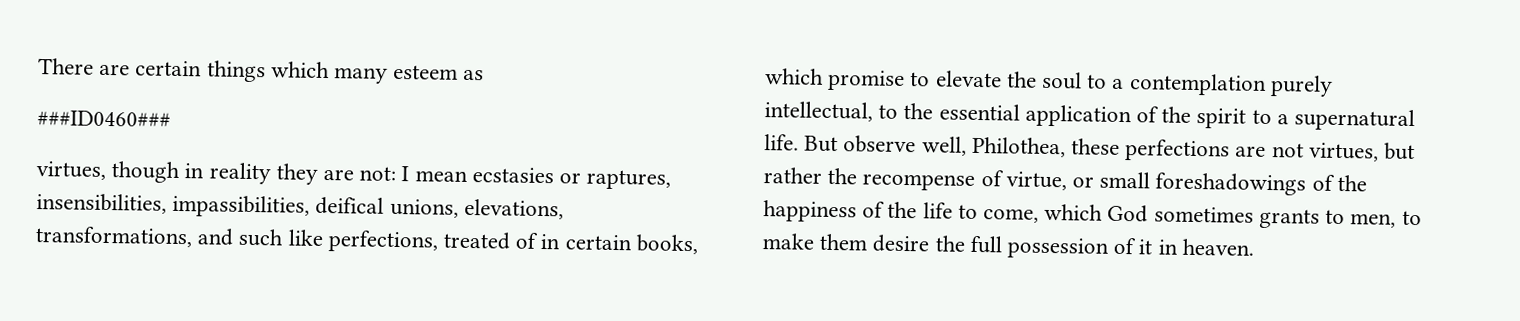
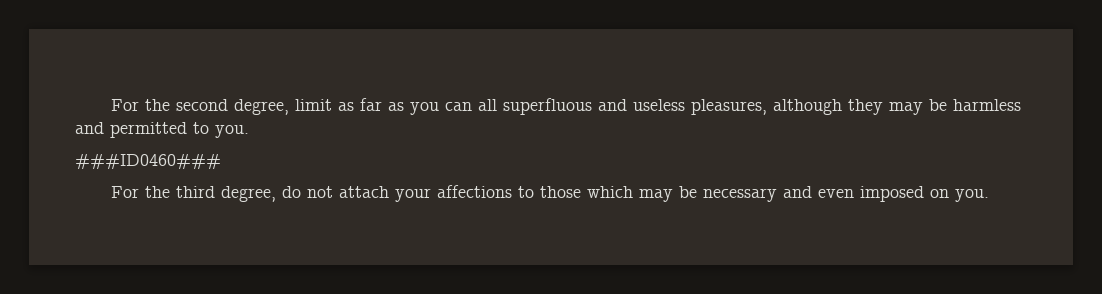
[38,58,485,84] [37,110,171,127] [36,161,672,190] [36,193,564,220] [35,226,698,255] [765,68,1333,97] [764,101,1416,132] [764,134,1416,162] [763,167,1367,196] [763,200,1422,229] [762,233,1254,259] There are certain things which many esteem as // ###ID0460### // virtues, though in reality they are not: I mean ecstasies or raptures, insensibilities, impassibilities, deifical unions, elevations, transformations, and such like perfections, treated of in certain books, which promise to elevate the soul to a contemplation purely intellectual, to the essential application of the spirit to a supernatural life. But observe well, Philothea, these perfections are not virtues, but rather the recompense of virtue, or small foreshadowings of the happiness of the life to come, which God sometimes grants to men, to make them desire the full possession of it in heaven. -> [110,98,1021,115] [75,122,249,138] [75,153,221,170] [110,185,989,202] For the second degree, limit as far as you can all superfluous and useless pleasures, although they may be harmless and permitted to you. // ###ID0460### // For the third degree, do not attach your affections to those which may be necessary and even imposed on you.

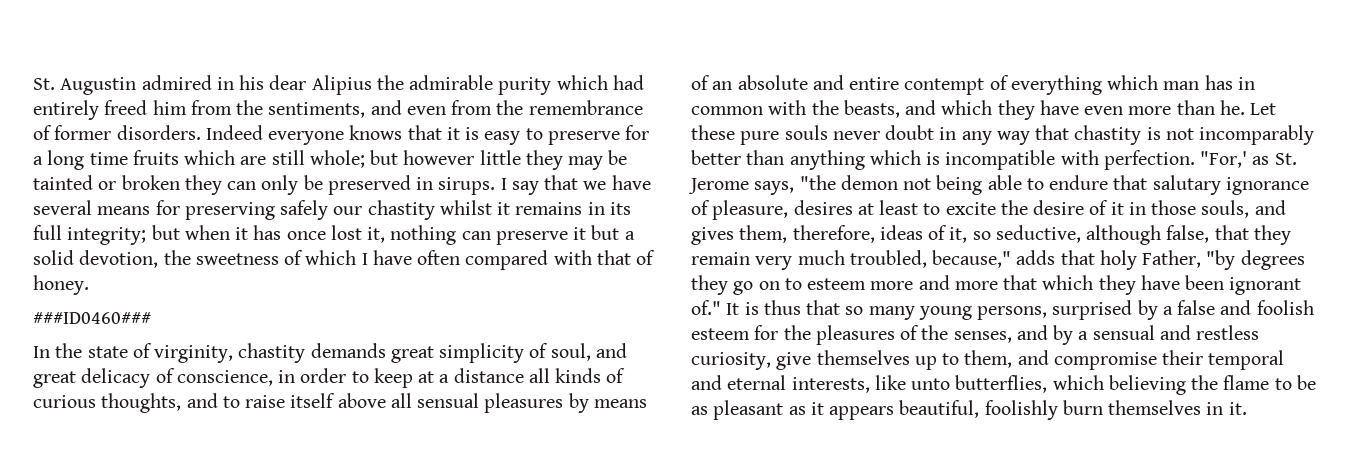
[110,98,1021,115] [75,122,249,138] [75,153,221,170] [110,185,989,202] For the second degree, limit as far as you can all superfluous and useless pleasures, although they may be harmless and permitted to you. // ###ID0460### // For the third degree, do not attach your affections to those which may be necessary and even imposed on you. -> [33,75,644,95] [33,100,643,120] [33,125,650,145] [33,150,628,170] [33,175,651,195] [33,200,631,220] [33,225,635,245] [33,250,656,270] [33,275,89,295] [33,312,151,324] [33,343,627,363] [33,368,626,388] [33,393,647,413] [691,75,1255,95] [691,100,1277,120] [691,125,1315,145] [691,150,1297,170] [688,175,1309,195] [691,200,1286,220] [691,225,1291,245] [691,250,1305,270] [691,275,1302,295] [691,300,1314,320] [691,325,1260,345] [691,350,1285,370] [691,375,1316,395] [691,400,1247,420] St. Augustin admired in his dear Alipius the admirable purity which had entirely freed him from the sentiments, and even from the remembrance of former disorders. Indeed everyone knows that it is easy to preserve for a long time fruits which are still whole; but however little they may be tainted or broken they can only be preserved in sirups. I say that we have several means for preserving safely our chastity whilst it remains in its full integrity; but when it has once lost it, nothing can preserve it but a solid devotion, the sweetness of which I have often compared with that of honey. // ###ID0460### // In the state of virginity, chastity demands great simplicity of soul, and great delicacy of conscience, in order to keep at a distance all kinds of curious thoughts, and to raise itself above all sensual pleasures by means of an absolute and entire contempt of everything which man has in common with the beasts, and which they have even more than he. Let these pure souls never doubt in any way that chastity is not incomparably better than anything which is incompatible with perfection. "For,' as St. Jerome says, "the demon not being able to endure that salutary ignorance of pleasure, desires at least to excite the desire of it in those souls, and gives them, therefore, ideas of it, so seductive, although false, that they remain very much troubled, because," adds that holy Father, "by degrees they go on to esteem more and more that which they have been ignorant of." It is thus that so many young persons, surprised by a false and foolish esteem for the pleasures of the senses, and by a sensual and restless curiosity, give themselves up to them, and compromise their temporal and eternal interests, like unto butterflies, which believing the flame to be as pleasant as it appears beautiful, foolishly burn themselves in it.

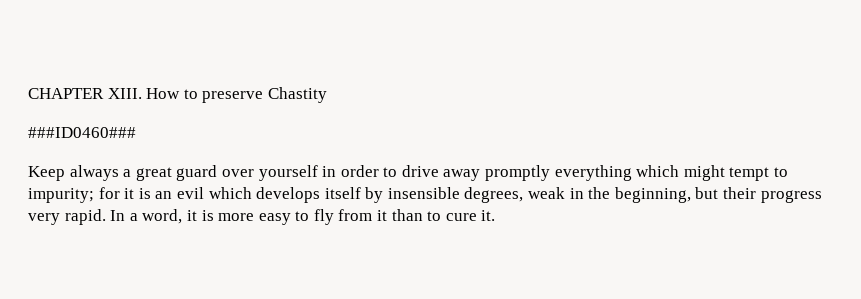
[33,75,644,95] [33,100,643,120] [33,125,650,145] [33,150,628,170] [33,175,651,195] [33,200,631,220] [33,225,635,245] [33,250,656,270] [33,275,89,295] [33,312,151,324] [33,343,627,363] [33,368,626,388] [33,393,647,413] [691,75,1255,95] [691,100,1277,120] [691,125,1315,145] [691,150,1297,170] [688,175,1309,195] [691,200,1286,220] [691,225,1291,245] [691,250,1305,270] [691,275,1302,295] [691,300,1314,320] [691,325,1260,345] [691,350,1285,370] [691,375,1316,395] [691,400,1224,420] St. Augustin admired in his dear Alipius the admirable purity which had entirely freed him from the sentiments, and even from the remembrance of former disorders. Indeed everyone knows that it is easy to preserve for a long time fruits which are still whole; but however little they may be tainted or broken they can only be preserved in sirups. I say that we have several means for preserving safely our chastity whilst it remains in its full integrity; but when it has once lost it, nothing can preserve it but a solid devotion, the sweetness of which I have often compared with that of honey. // ###ID0460### // In the state of virginity, chastity demands great simplicity of soul, and great delicacy of conscience, in order to keep at a distance all kinds of curious thoughts, and to raise itself above all sensual pleasures by means of an absolute and entire contempt of everything which man has in common with the beasts, and which they have even more than he. Let these pure souls never doubt in any way that chastity is not incomparably better than anything which is incompatible with perfection. "For,' as St. Jerome says, "the demon not being able to endure that salutary ignorance of pleasure, desires at least to excite the desire of it in those souls, and gives them, therefore, ideas of it, so seductive, although false, that they remain very much troubled, because," adds that holy Father, "by degrees they go on to esteem more and more that which they have been ignorant of." It is thus that so many young persons, surprised by a false and foolish esteem for the pleasures of the senses, and by a sensual and restless curiosity, give themselves up to them, and compromise their temporal and eternal interests, like unto butterflies, which believing the flame to be as pleasant as it appears beautiful, foolishly burn themselves in -> [28,87,327,103] [28,127,136,138] [28,165,789,181] [28,187,822,203] [28,209,477,225] CHAPTER XIII. How to preserve Chastity // ###ID0460### // Keep always a great guard over yourself in order to drive away promptly everything which might tempt to impurity; for it is an evil which develops itself by insensible degrees, weak in the beginning, but their progress very rapid. In a word, it is more easy to fly from it than to cure

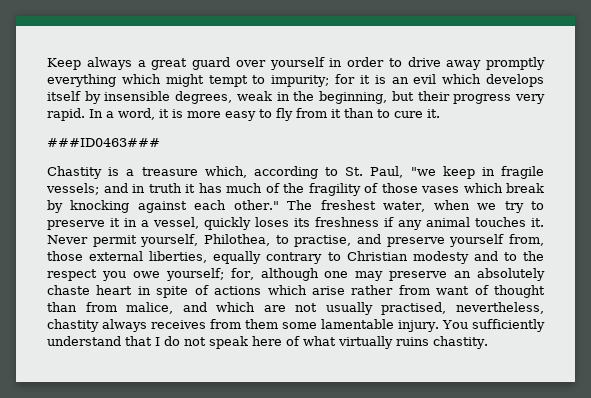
[28,87,327,103] [28,127,136,138] CHAPTER XIII. How to preserve Chastity // ###ID0460### // -> (47, 64) none
(496, 215) none -> [47,138,160,147] [47,166,545,179] [46,183,544,196] [47,200,545,213] [47,217,544,230] [47,234,544,247] [47,251,545,264] [47,268,545,281] [47,285,546,298] [47,302,544,315] [47,319,545,332] [47,336,488,349] // ###ID0463### // Chastity is a treasure which, according to St. Paul, "we keep in fragile vessels; and in truth it has much of the fragility of those vases which break by knocking against each other." The freshest water, when we try to preserve it in a vessel, quickly loses its freshness if any animal touches it. Never permit yourself, Philothea, to practise, and preserve yourself from, those external liberties, equally contrary to Christian modesty and to the respect you owe yourself; for, although one may preserve an absolutely chaste heart in spite of actions which arise rather from want of thought than from malice, and which are not usually practised, nevertheless, chastity always receives from them some lamentable injury. You sufficiently understand that I do not speak here of what virtually ruins chastity.

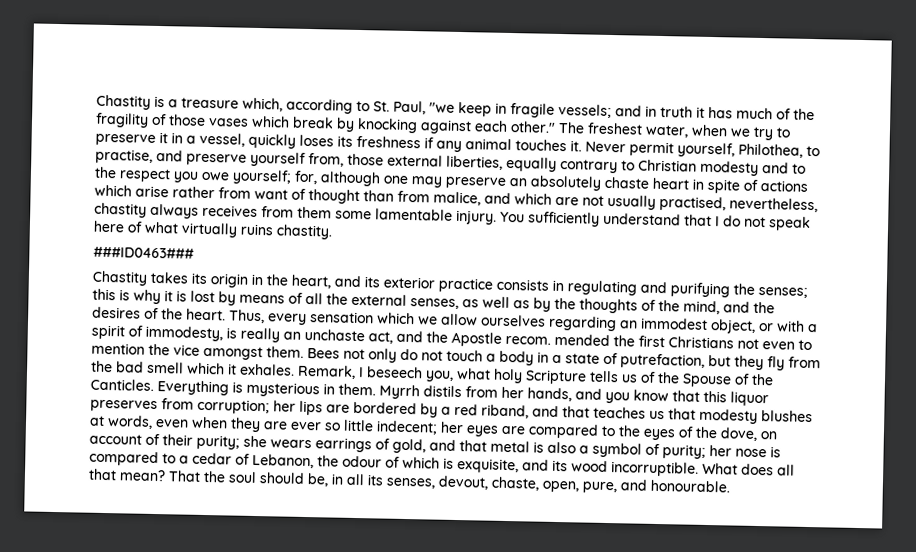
[47,57,545,70] [47,74,544,87] [47,91,546,104] [47,108,440,121] [47,138,160,147] Keep always a great guard over yourself in order to drive away promptly everything which might tempt to impurity; for it is an evil which develops itself by insensible degrees, weak in the beginning, but their progress very rapid. In a word, it is more easy to fly from it than to cure it. // ###ID0463### // -> (96, 102) none
(488, 342) none -> [93,246,195,259] [92,270,808,298] [92,288,775,315] [92,306,818,334] [91,324,812,351] [91,342,821,371] [91,360,774,388] [90,378,769,407] [90,398,813,424] [89,415,777,441] [89,433,781,459] [89,450,795,477] [88,468,730,494] // ###ID0463### // Chastity takes its origin in the heart, and its exterior practice consists in regulating and purifying the senses; this is why it is lost by means of all the external senses, as well as by the thoughts of the mind, and the desires of the heart. Thus, every sensation which we allow ourselves regarding an immodest object, or with a spirit of immodesty, is really an unchaste act, and the Apostle recom. mended the first Christians not even to mention the vice amongst them. Bees not only do not touch a body in a state of putrefaction, but they fly from the bad smell which it exhales. Remark, I beseech you, what holy Scripture tells us of the Spouse of the Canticles. Everything is mysterious in them. Myrrh distils from her hands, and you know that this liquor preserves from corruption; her lips are bordered by a red riband, and that teaches us that modesty blushes at words, even when they are ever so little indecent; her eyes are compared to the eyes of the dove, on account of their purity; she wears earrings of gold, and that metal is also a symbol of purity; her nose is compared to a cedar of Lebanon, the odour of which is exquisite, and its wood incorruptible. What does all that mean? That the soul should be, in all its senses, devout, chaste, open, pure, and honourable.

